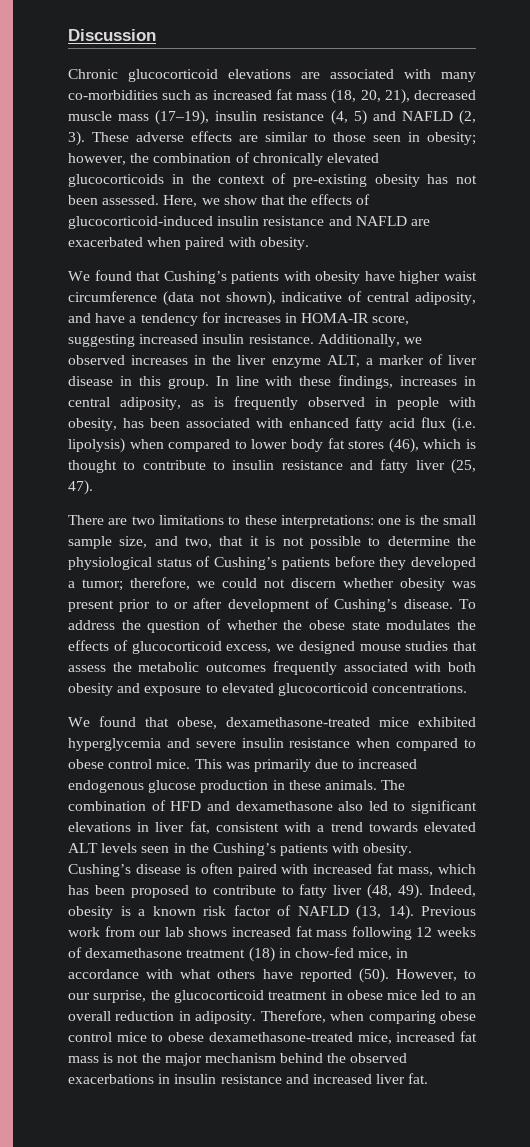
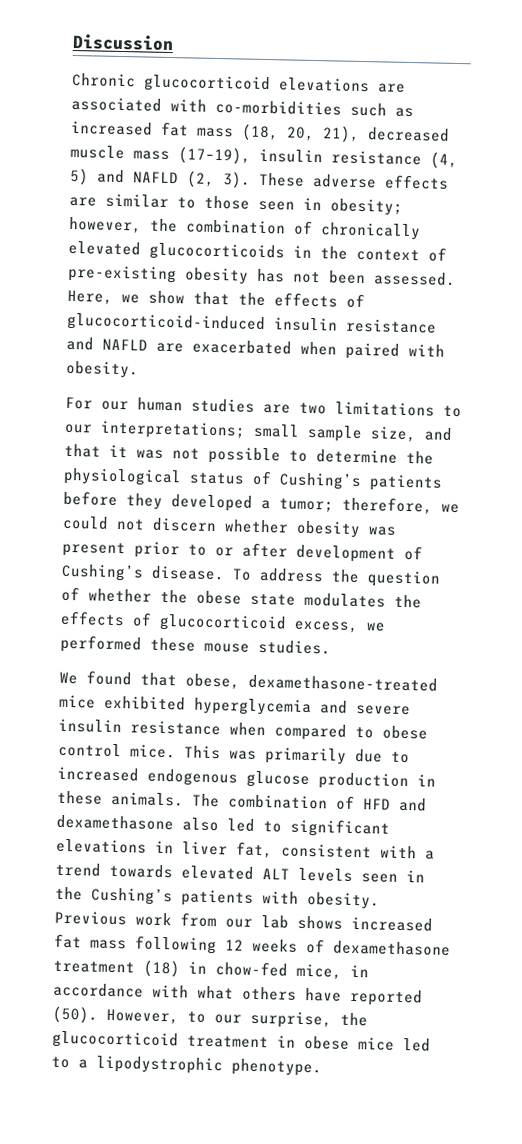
[441,72,476,82] many -> (207, 105) none
[68,270,477,284] [68,291,476,306] [68,312,410,326] [68,334,422,347] [68,354,478,368] [68,375,476,389] [68,396,476,410] [68,417,476,432] [68,438,477,453] [68,459,476,474] [68,480,93,495] [68,515,439,528] We found that Cushing’s patients with obesity have higher waist circumference (data not shown), indicative of central adiposity, and have a tendency for increases in HOMA-IR score, suggesting increased insulin resistance. Additionally, we observed increases in the liver enzyme ALT, a marker of liver disease in this group. In line with these findings, increases in central adiposity, as is frequently observed in people with obesity, has been associated with enhanced fatty acid flux (i.e. lipolysis) when compared to lower body fat stores (46), which is thought to contribute to insulin resistance and fatty liver (25, 47). // There are two limitations to these interpretations: one is the -> [65,396,462,418] [64,420,246,440] For our human studies are two limitations to our interpretations;
[185,537,213,548] two, -> (453, 434) none
[265,536,276,546] is -> [136,449,164,459] was
[298,641,477,654] [68,661,477,675] [68,683,468,696] designed mouse studies that assess the metabolic outcomes frequently associated with both obesity and exposure to elevated glucocorticoid concentrations. -> [60,634,331,655] performed these mouse studies.
[68,863,477,877] [68,884,476,899] [68,905,414,920] Cushing’s disease is often paired with increased fat mass, which has been proposed to contribute to fatty liver (48, 49). Indeed, obesity is a known risk factor of NAFLD (13, 14). -> (380, 901) none
[461,993,477,1000] [68,1010,476,1024] [68,1031,478,1044] [68,1053,408,1066] [68,1073,429,1084] an overall reduction in adiposity. Therefore, when comparing obese control mice to obese dexamethasone-treated mice, increased fat mass is not the major mechanism behind the observed exacerbations in insulin resistance and increased liver fat. -> [78,1055,322,1077] a lipodystrophic phenotype.

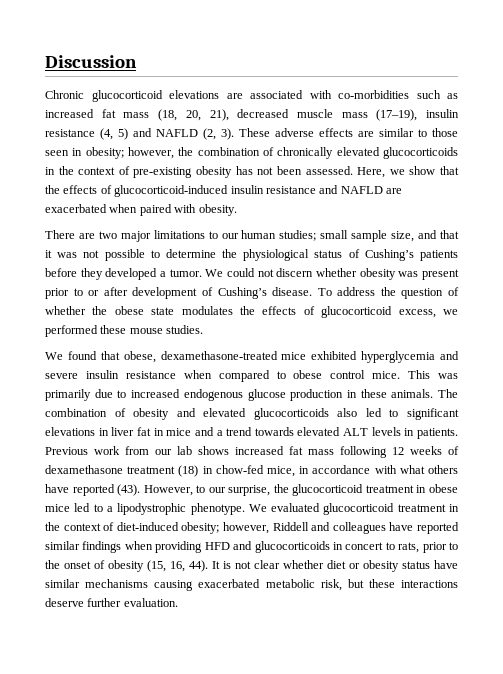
[65,396,255,413] For our human studies -> [45,230,75,239] There
(327, 408) none -> [120,231,151,242] major
[100,420,246,440] interpretations; -> [241,230,317,241] human studies;
[279,496,460,515] tumor; therefore, we -> [169,269,224,277] tumor. We
[363,797,427,812] [56,814,174,831] HFD and dexamethasone -> [133,408,329,420] obesity and elevated glucocorticoids
[236,841,417,859] fat, consistent with -> [136,427,214,436] fat in mice and
[361,870,425,883] [55,886,380,910] seen in the Cushing’s patients with obesity. -> [404,428,459,439] in patients.
[52,1005,98,1024] (50). -> [117,484,141,496] (43).
(322, 1067) none -> [248,503,460,515] [45,522,460,534] [45,541,459,553] [45,560,458,572] [45,579,458,591] [45,598,178,607] We evaluated glucocorticoid treatment in the context of diet-induced obesity; however, Riddell and colleagues have reported similar findings when providing HFD and glucocorticoids in concert to rats, prior to the onset of obesity (15, 16, 44). It is not clear whether diet or obesity status have similar mechanisms causing exacerbated metabolic risk, but these interactions deserve further evaluation.

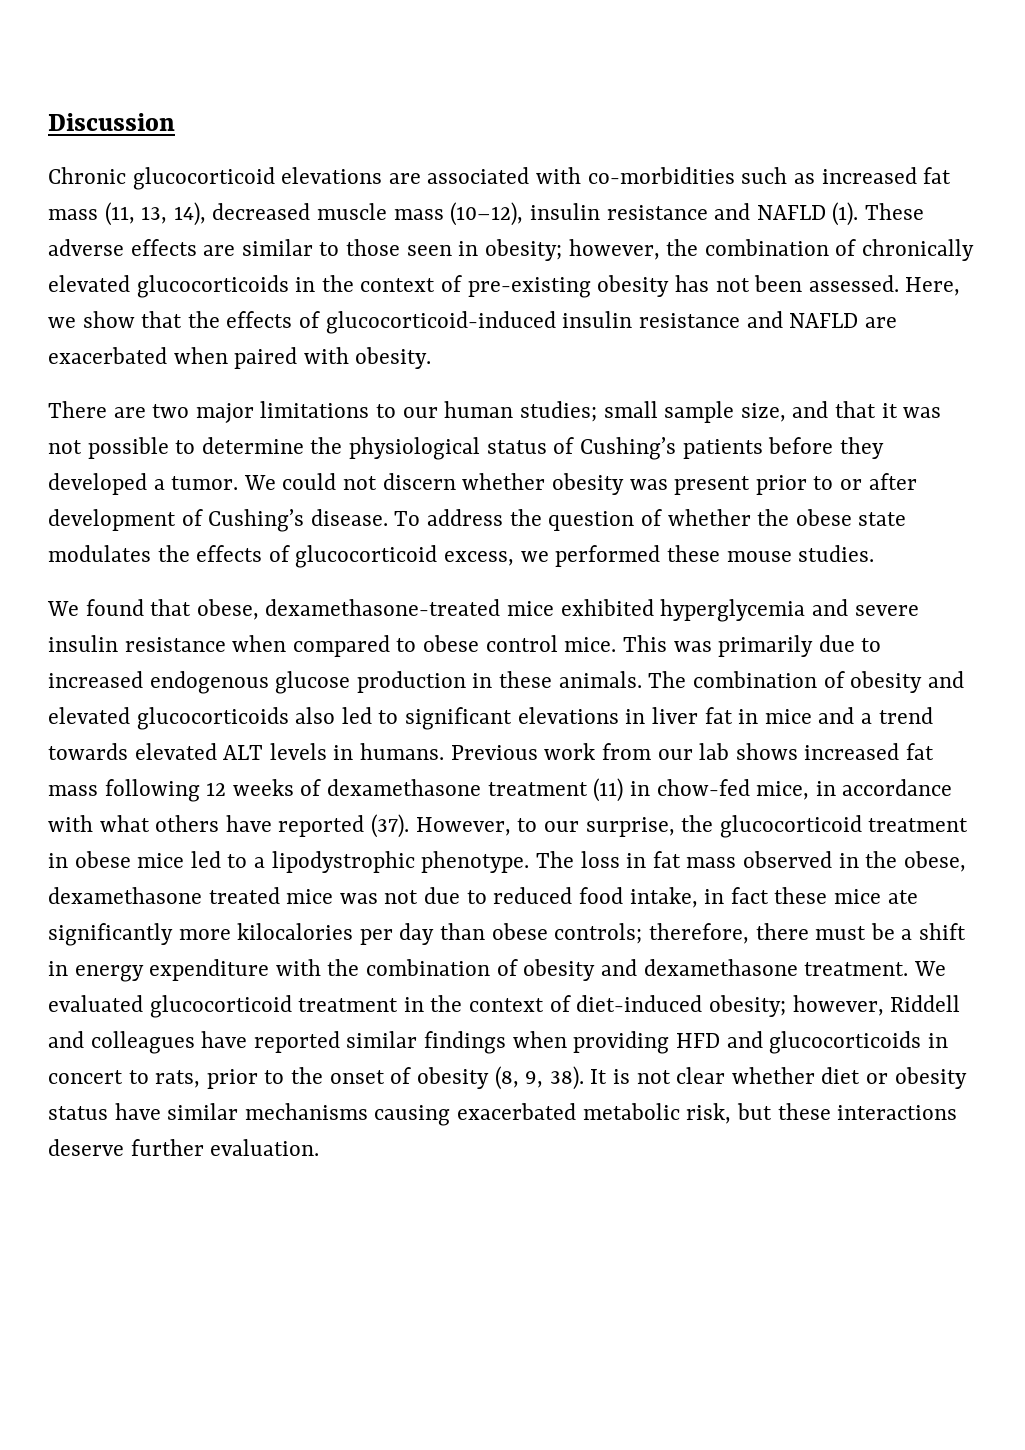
[158,109,229,121] (18, 20, 21), -> [104,202,206,226] (11, 13, 14),
[376,109,459,121] [45,128,234,140] (17–19), insulin resistance (4, 5) and NAFLD (2, 3). -> [450,202,859,226] (10–12), insulin resistance and NAFLD (1).
[417,428,459,439] patients. -> [360,743,445,760] humans.
[178,465,199,477] (18) -> [593,778,624,802] (11)
[117,484,141,496] (43). -> [371,814,410,838] (37).
(245, 509) none -> [535,851,966,872] [48,887,918,908] [48,923,966,946] [48,959,909,982] The loss in fat mass observed in the obese, dexamethasone treated mice was not due to reduced food intake, in fact these mice ate significantly more kilocalories per day than obese controls; therefore, there must be a shift in energy expenditure with the combination of obesity and dexamethasone treatment.
[147,560,208,572] (15, 16, 44). -> [494,1066,584,1090] (8, 9, 38).

